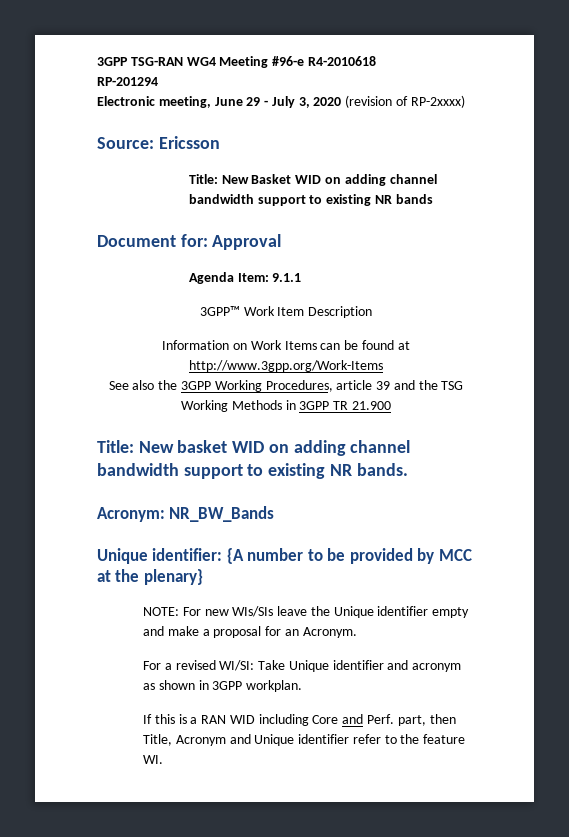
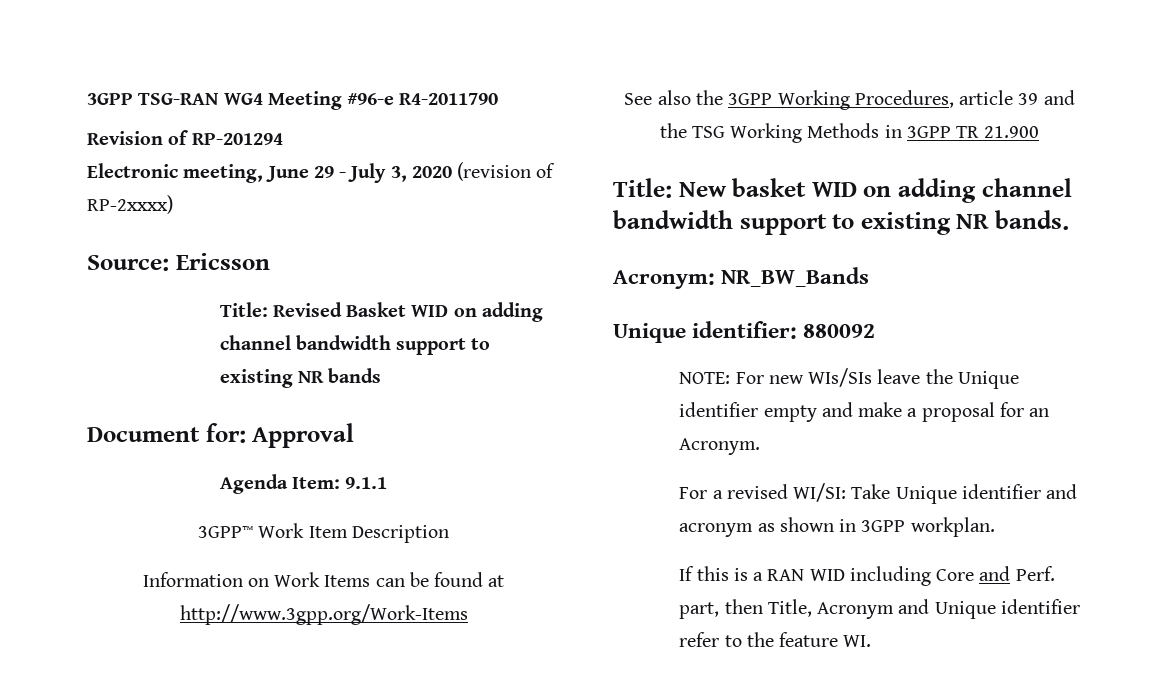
[307,56,376,66] R4-2010618 // -> [399,93,499,105] [87,130,189,145] R4-2011790 // Revision of
[221,175,249,184] New -> [272,302,342,317] Revised
[226,548,472,564] [97,569,203,585] {A number to be provided by MCC at the plenary} -> [803,324,876,338] 880092

